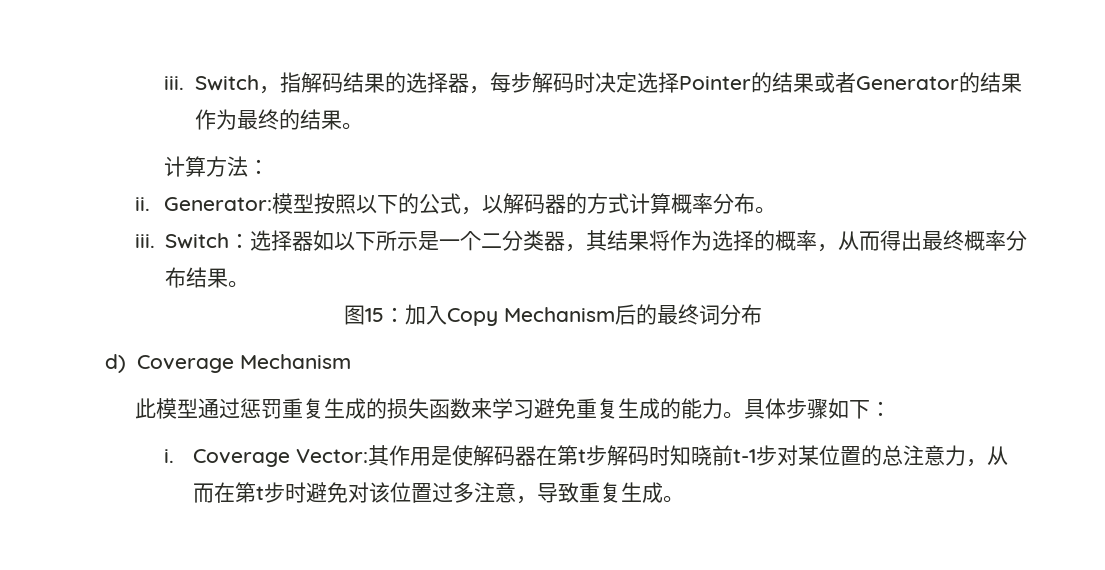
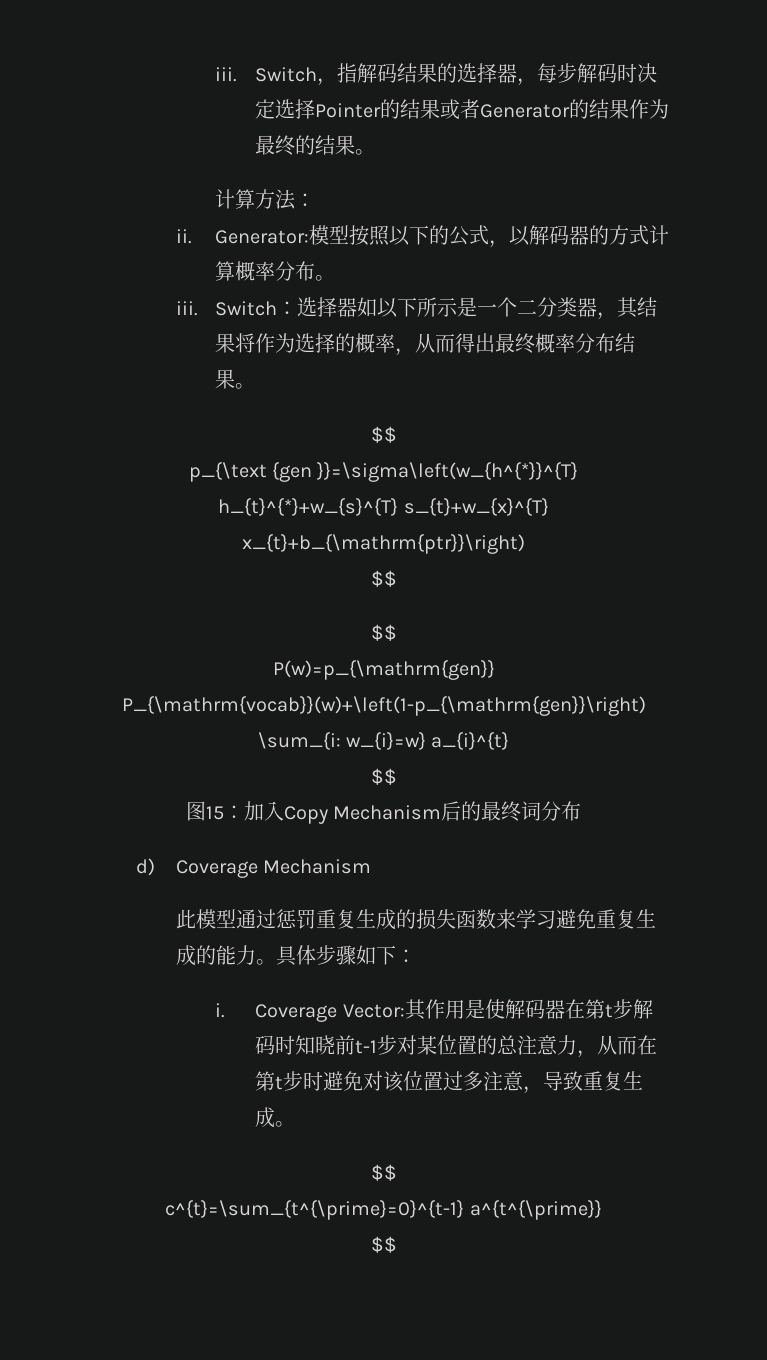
(250, 284) none -> [370,426,397,443] [188,462,579,482] [218,498,549,516] [242,534,525,554] [370,570,397,587] [370,624,397,641] [272,660,495,680] [121,696,646,716] [257,732,510,750] [370,768,397,785] // $$ // p_{\text {gen }}=\sigma\left(w_{h^{*}}^{T} h_{t}^{*}+w_{s}^{T} s_{t}+w_{x}^{T} x_{t}+b_{\mathrm{ptr}}\right) // $$ // $$ // P(w)=p_{\mathrm{gen}} P_{\mathrm{vocab}}(w)+\left(1-p_{\mathrm{gen}}\right) \sum_{i: w_{i}=w} a_{i}^{t} // $$
(685, 499) none -> [370,1164,397,1181] [165,1200,602,1220] [370,1236,397,1253] // $$ // c^{t}=\sum_{t^{\prime}=0}^{t-1} a^{t^{\prime}} // $$

